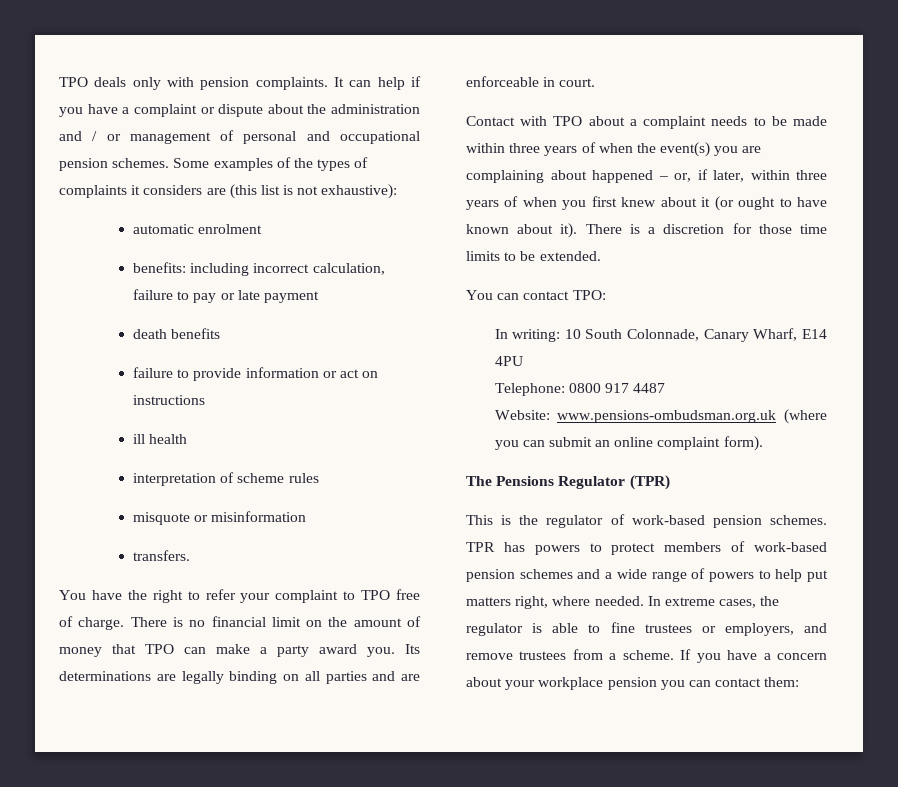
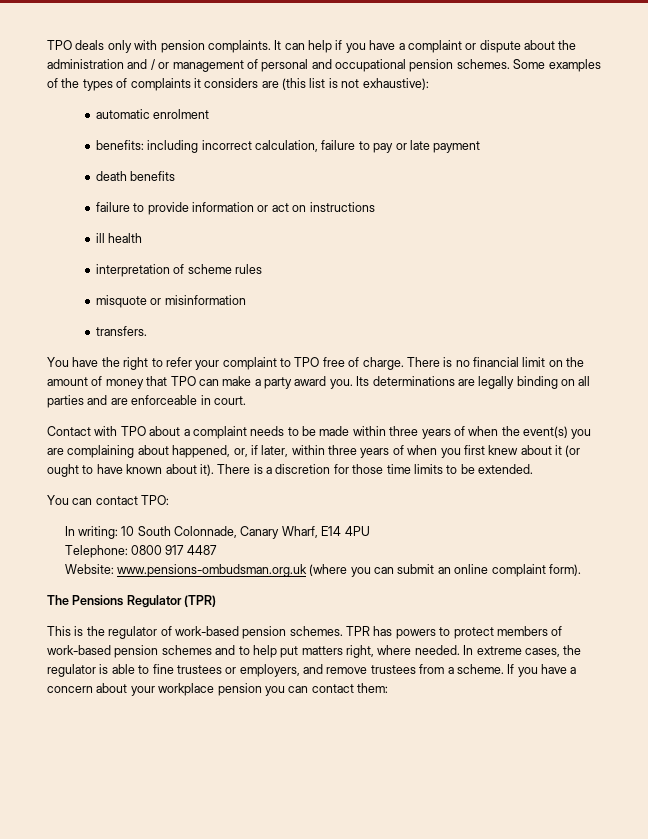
[592,170,668,183] happened – -> [172,445,231,458] happened,
[605,568,754,582] a wide range of powers -> (236, 650) none

